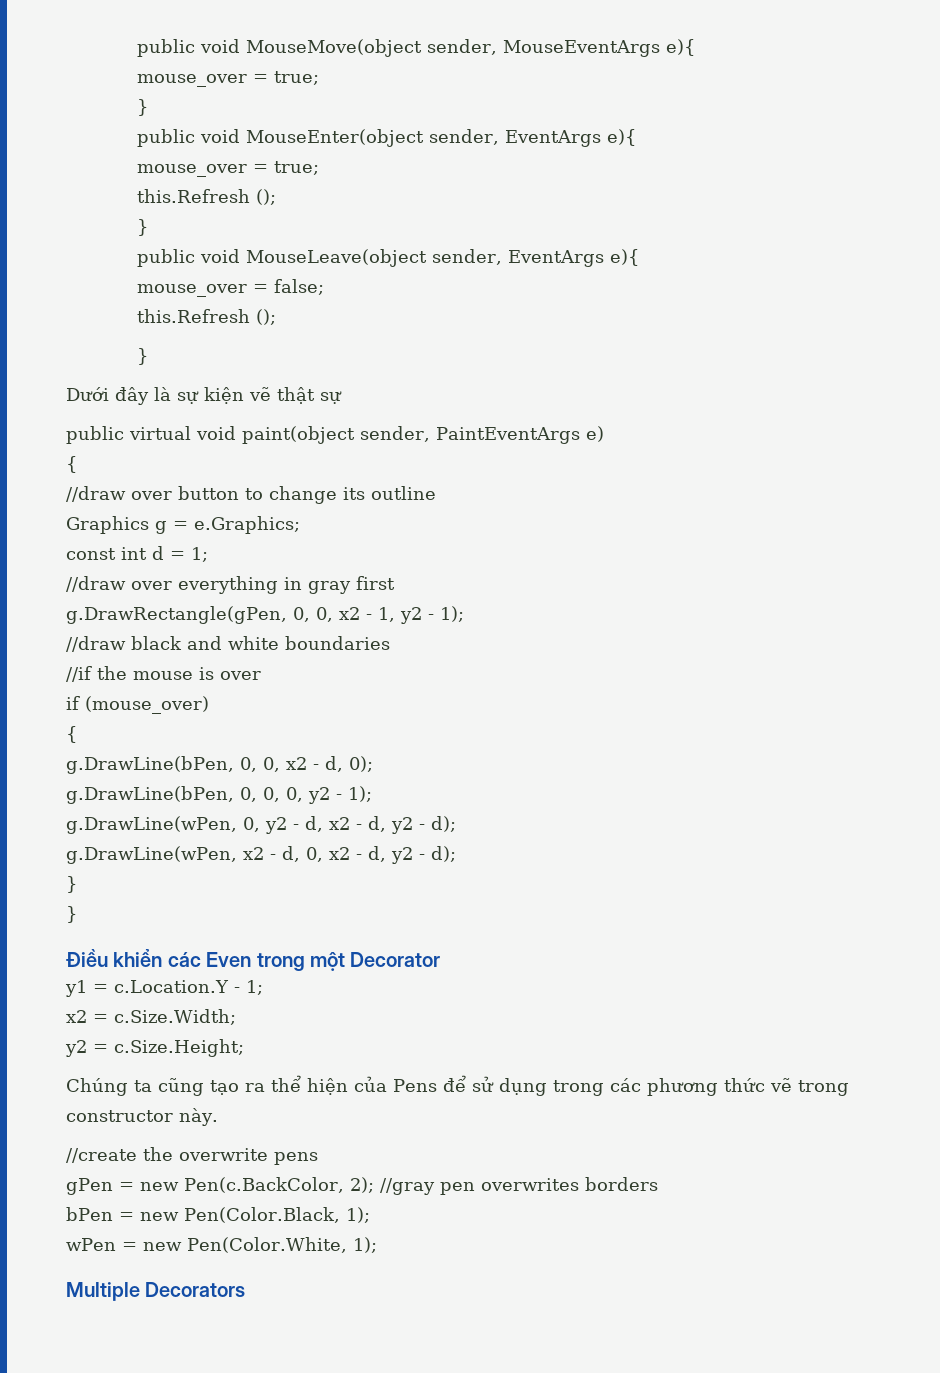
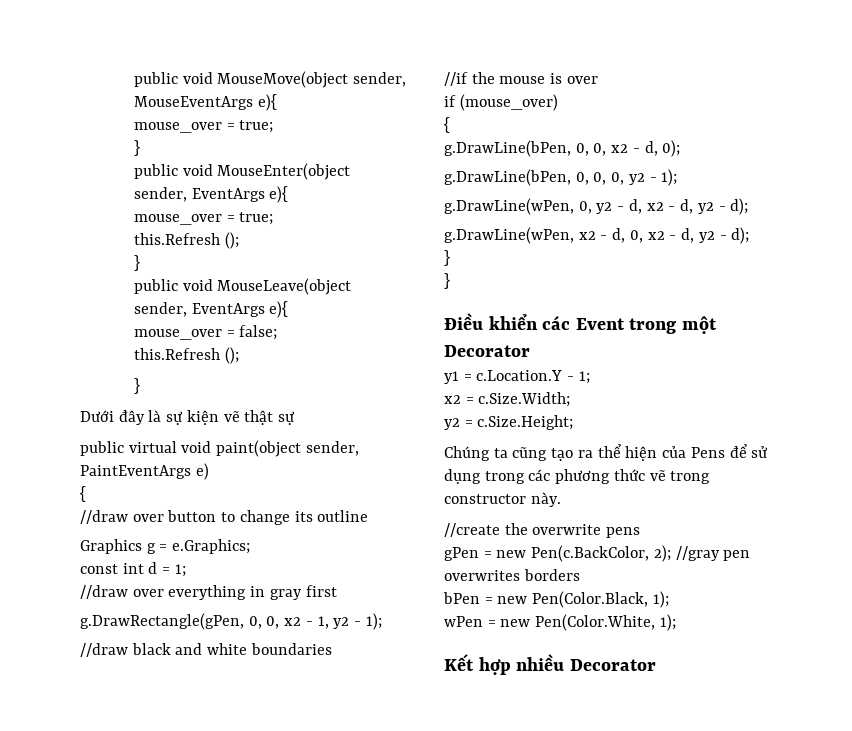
[206,952,252,967] Even -> [575,318,625,330] Event
[66,1282,246,1301] Multiple Decorators -> [444,654,656,675] Kết hợp nhiều Decorator

